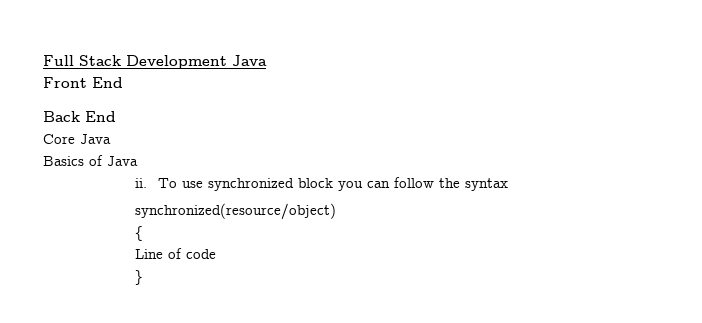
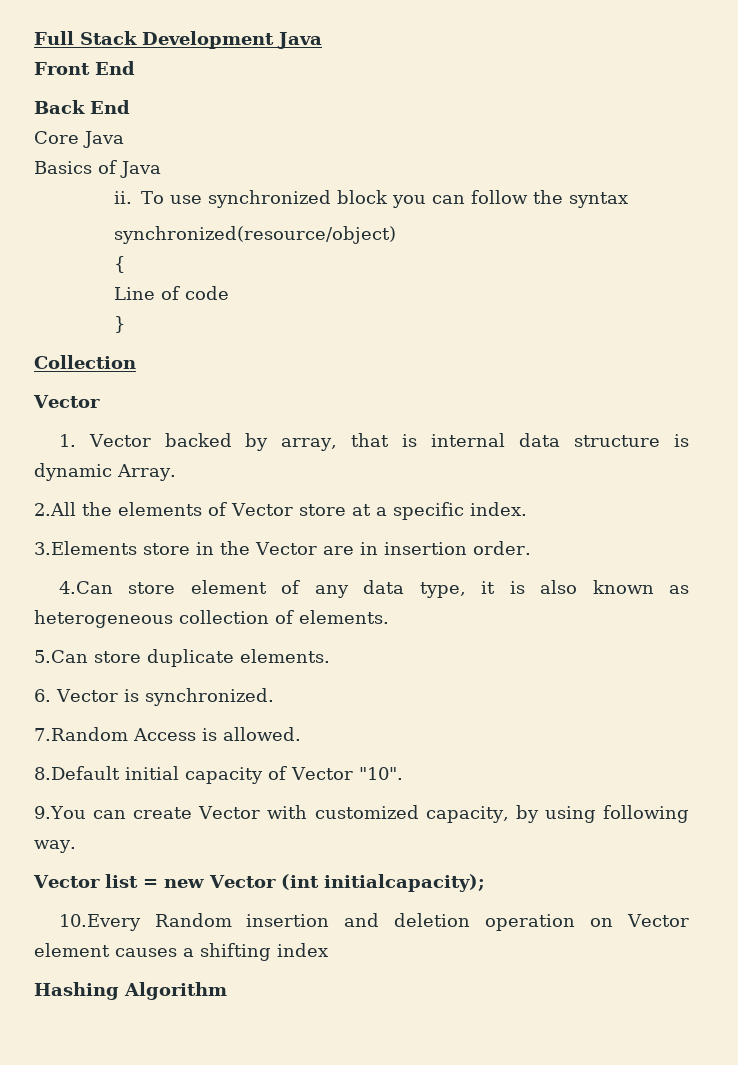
(143, 277) none -> [34,355,136,369] [33,395,100,408] [58,433,690,451] [34,463,176,481] [34,502,527,520] [34,541,531,555] [58,580,689,598] [34,610,389,628] [34,649,330,667] [34,688,274,706] [34,727,301,741] [34,766,403,784] [34,805,689,823] [34,840,76,853] [33,874,485,892] [58,913,690,931] [34,943,328,961] [34,982,227,1000] // Collection // Vector // 1. Vector backed by array, that is internal data structure is dynamic Array. // 2.All the elements of Vector store at a specific index. // 3.Elements store in the Vector are in insertion order. // 4.Can store element of any data type, it is also known as heterogeneous collection of elements. // 5.Can store duplicate elements. // 6. Vector is synchronized. // 7.Random Access is allowed. // 8.Default initial capacity of Vector "10". // 9.You can create Vector with customized capacity, by using following way. // Vector list = new Vector (int initialcapacity); // 10.Every Random insertion and deletion operation on Vector element causes a shifting index // Hashing Algorithm

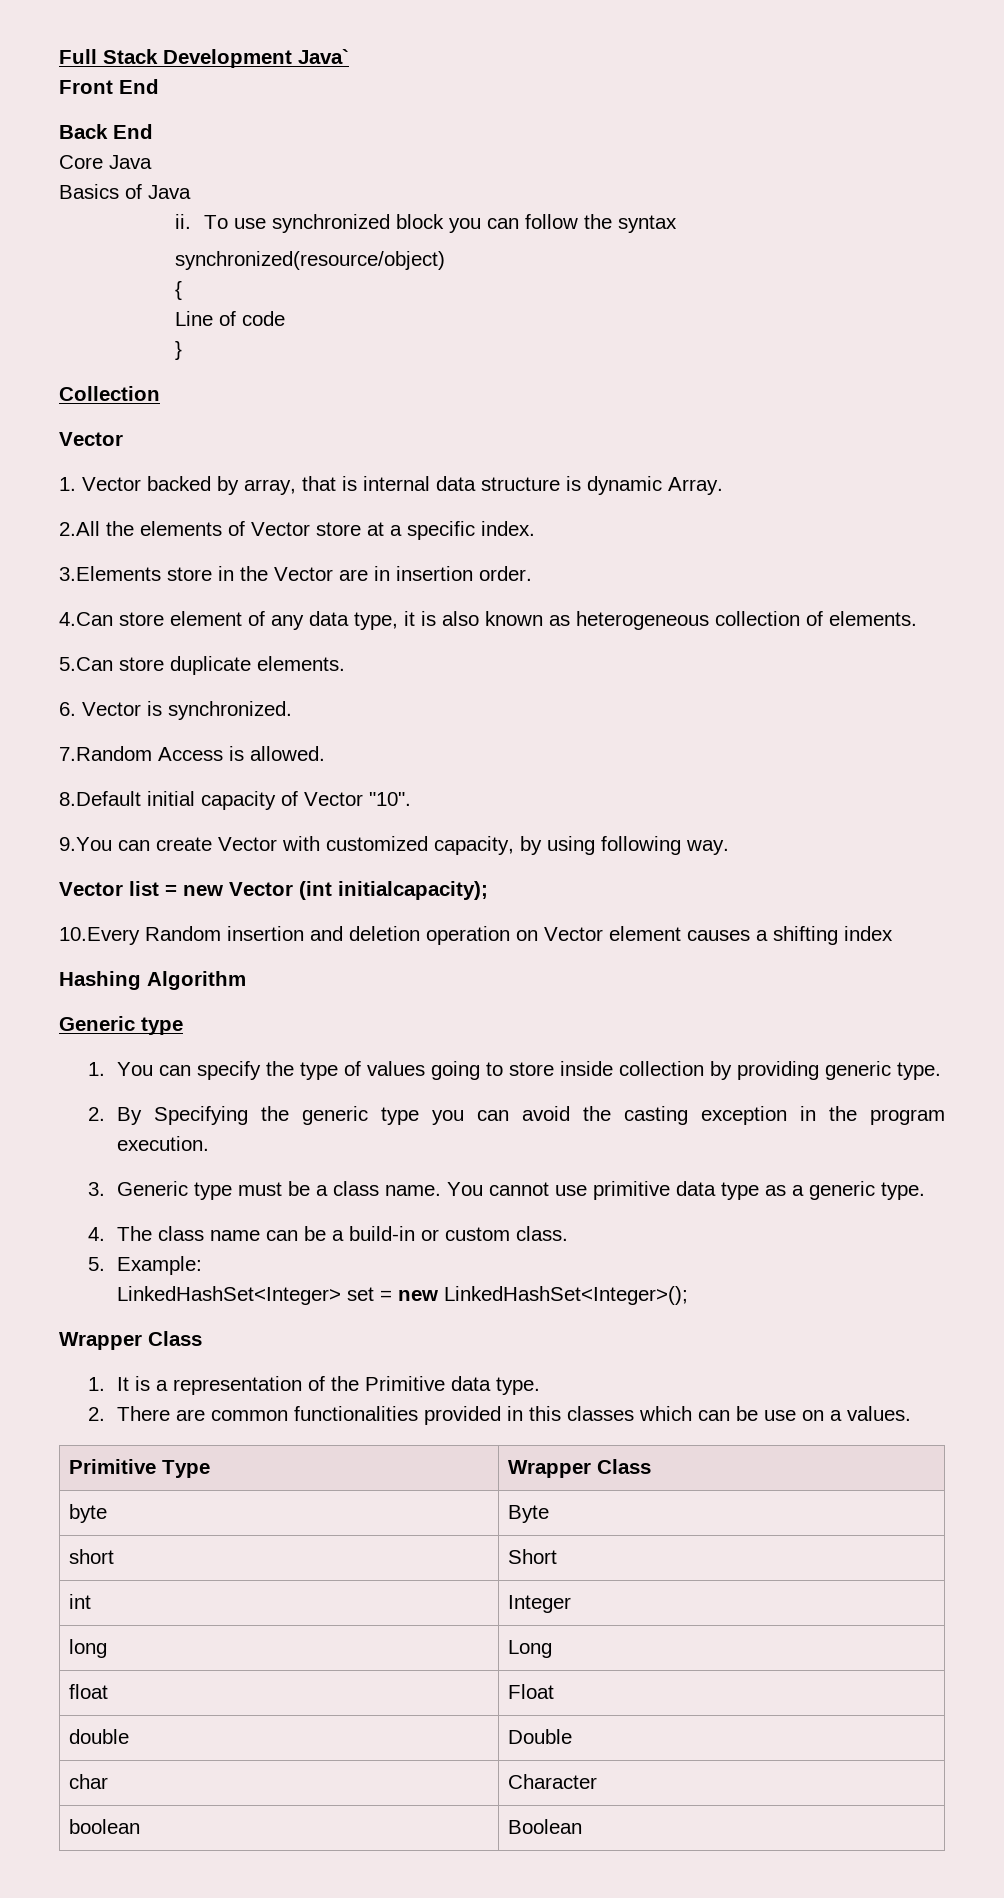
[277,32,322,49] Java -> [298,49,349,64] Java`
(227, 991) none -> [59,1016,183,1035] [87,1061,941,1080] [87,1106,946,1125] [116,1136,209,1151] [87,1181,925,1200] [87,1226,568,1241] [87,1256,202,1275] [116,1286,688,1305] [59,1331,202,1350] [87,1376,540,1395] [87,1406,911,1425] [69,1459,211,1478] [508,1459,652,1478] [69,1504,108,1523] [508,1505,550,1523] [69,1549,115,1564] [508,1549,558,1564] [69,1594,92,1609] [508,1595,572,1613] [69,1639,108,1658] [508,1640,553,1658] [69,1684,109,1699] [508,1684,555,1699] [69,1729,130,1744] [508,1729,573,1744] [69,1774,109,1789] [508,1774,598,1789] [69,1819,141,1834] [508,1819,583,1834] // Generic type // 1. You can specify the type of values going to store inside collection by providing generic type. // 2. By Specifying the generic type you can avoid the casting exception in the program execution. // 3. Generic type must be a class name. You cannot use primitive data type as a generic type. // 4. The class name can be a build-in or custom class. // 5. Example: // LinkedHashSet<Integer> set = new LinkedHashSet<Integer>(); // Wrapper Class // 1. It is a representation of the Primitive data type. // 2. There are common functionalities provided in this classes which can be use on a values. // Primitive Type | Wrapper Class // byte | Byte // short | Short // int | Integer // long | Long // float | Float // double | Double // char | Character // boolean | Boolean

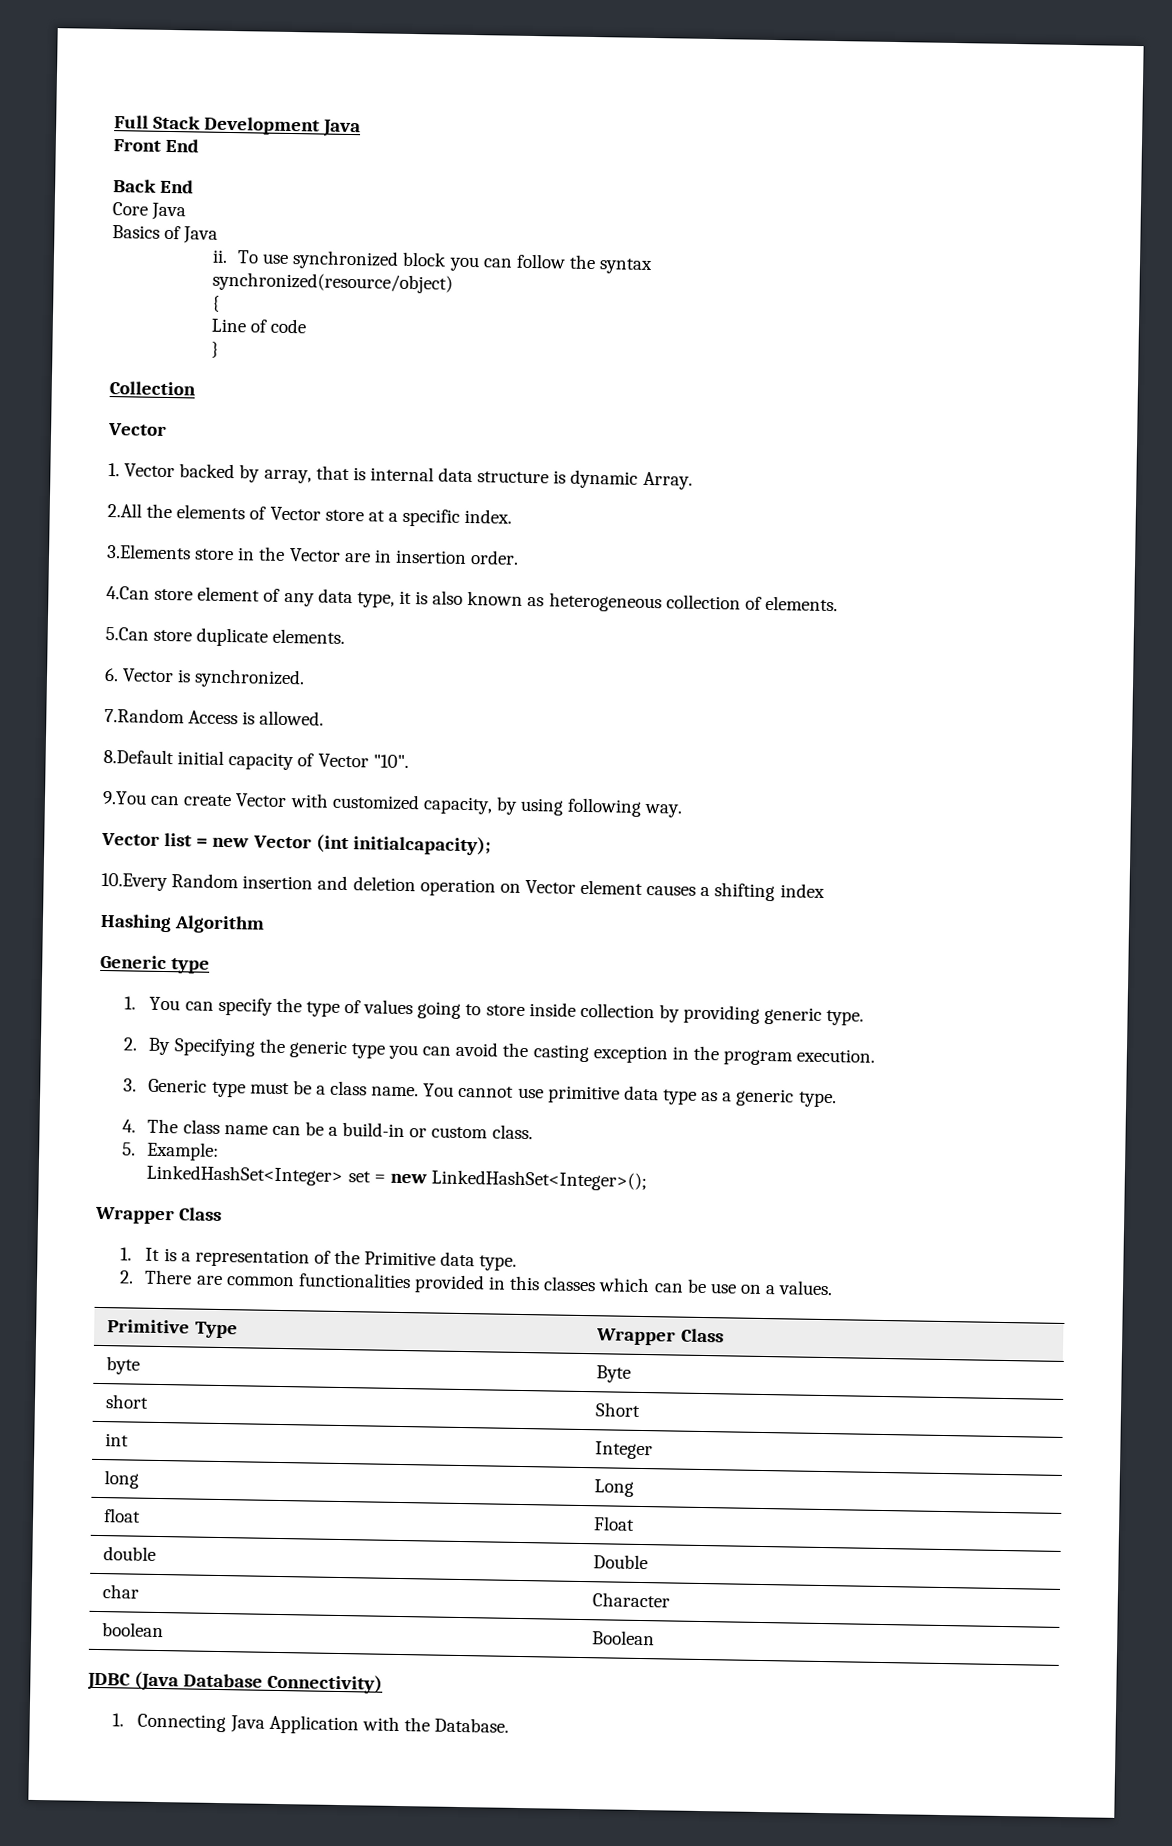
[298,49,349,64] Java` -> [323,119,362,138] Java
(583, 1826) none -> [87,1671,384,1694] [112,1713,510,1735] // JDBC (Java Database Connectivity) // 1. Connecting Java Application with the Database.

